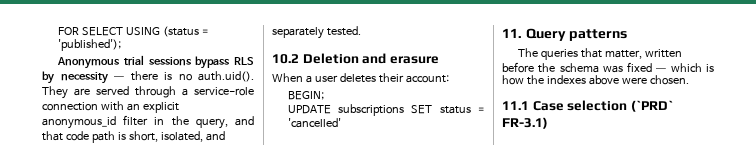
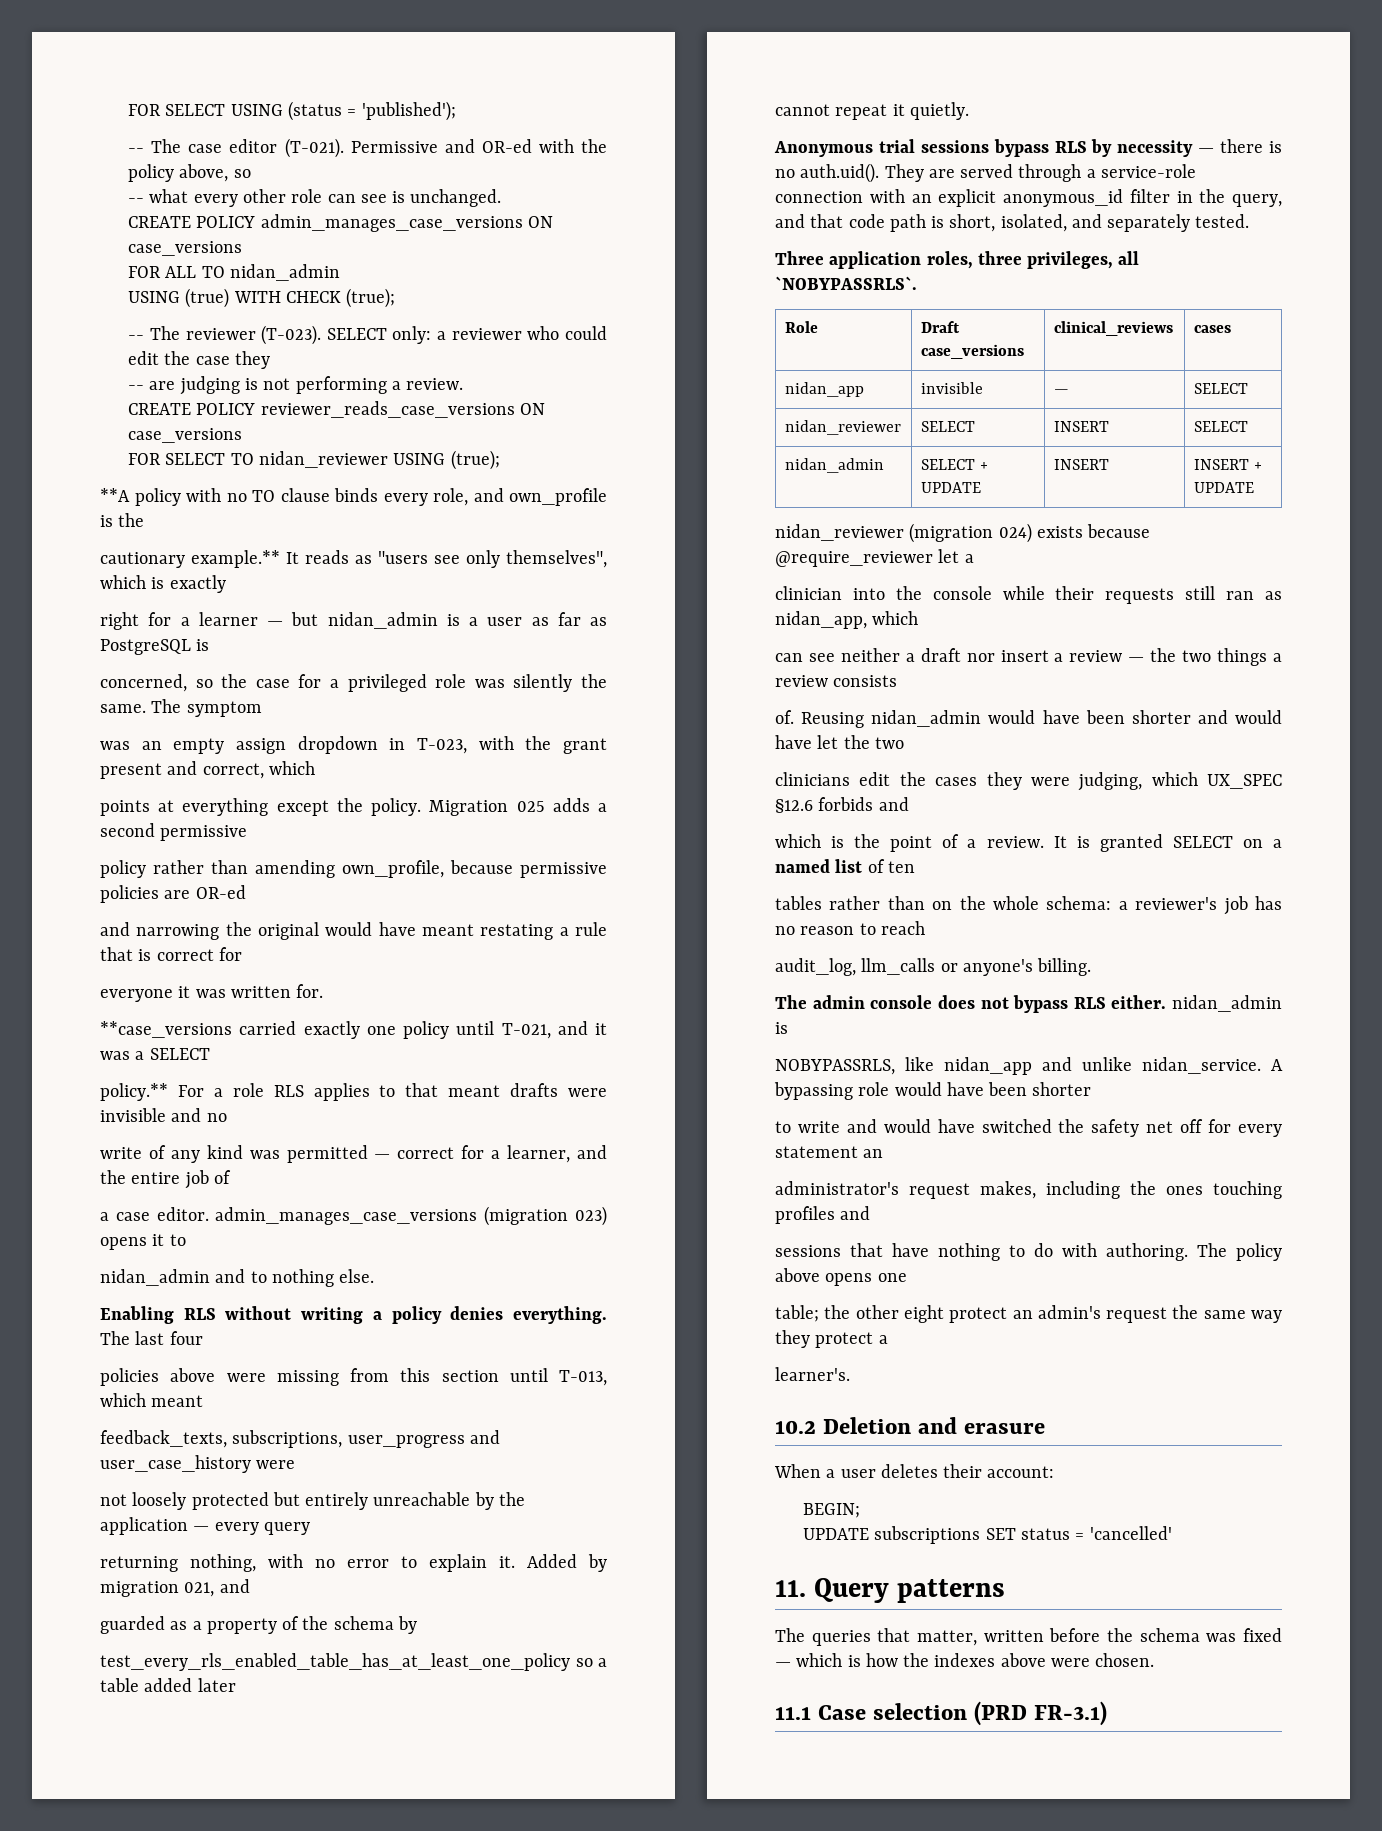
(121, 45) none -> [128,138,607,158] [128,164,251,182] [128,189,502,207] [128,214,554,232] [128,241,243,256] [128,264,341,281] [128,288,396,308] [128,325,607,345] [128,351,271,369] [128,376,464,395] [128,401,546,418] [128,428,243,443] [128,450,500,470] [100,488,607,506] [100,513,145,527] [100,550,607,568] [100,575,226,593] [100,612,607,630] [100,639,210,655] [100,674,608,692] [100,699,262,717] [100,736,607,754] [100,761,315,779] [100,798,607,816] [100,823,248,841] [100,860,607,878] [100,885,246,903] [100,922,607,940] [100,947,242,961] [100,984,324,1002] [100,1021,607,1039] [100,1048,210,1060] [100,1083,607,1101] [100,1108,227,1122] [100,1145,608,1163] [100,1170,231,1189] [100,1206,607,1226] [100,1234,186,1250] [100,1269,375,1287] [100,1306,607,1324] [100,1331,203,1345] [100,1368,607,1386] [100,1393,204,1407] [100,1430,500,1448] [100,1455,296,1473] [100,1492,525,1510] [100,1517,310,1535] [100,1554,607,1572] [100,1579,250,1597] [100,1616,417,1634] [100,1653,607,1671] [100,1678,236,1692] [775,102,969,120] // -- The case editor (T-021). Permissive and OR-ed with the policy above, so // -- what every other role can see is unchanged. // CREATE POLICY admin_manages_case_versions ON case_versions // FOR ALL TO nidan_admin // USING (true) WITH CHECK (true); // -- The reviewer (T-023). SELECT only: a reviewer who could edit the case they // -- are judging is not performing a review. // CREATE POLICY reviewer_reads_case_versions ON case_versions // FOR SELECT TO nidan_reviewer USING (true); // **A policy with no TO clause binds every role, and own_profile is the // cautionary example.** It reads as "users see only themselves", which is exactly // right for a learner — but nidan_admin is a user as far as PostgreSQL is // concerned, so the case for a privileged role was silently the same. The symptom // was an empty assign dropdown in T-023, with the grant present and correct, which // points at everything except the policy. Migration 025 adds a second permissive // policy rather than amending own_profile, because permissive policies are OR-ed // and narrowing the original would have meant restating a rule that is correct for // everyone it was written for. // **case_versions carried exactly one policy until T-021, and it was a SELECT // policy.** For a role RLS applies to that meant drafts were invisible and no // write of any kind was permitted — correct for a learner, and the entire job of // a case editor. admin_manages_case_versions (migration 023) opens it to // nidan_admin and to nothing else. // Enabling RLS without writing a policy denies everything. The last four // policies above were missing from this section until T-013, which meant // feedback_texts, subscriptions, user_progress and user_case_history were // not loosely protected but entirely unreachable by the application — every query // returning nothing, with no error to explain it. Added by migration 021, and // guarded as a property of the schema by // test_every_rls_enabled_table_has_at_least_one_policy so a table added later // cannot repeat it quietly.
(361, 31) none -> [775,251,1140,269] [775,276,917,290] [784,321,818,333] [920,321,960,333] [920,344,1024,359] [1053,321,1173,336] [1193,325,1231,333] [784,382,864,397] [920,382,983,394] [1053,389,1069,394] [1193,383,1248,394] [784,420,901,435] [920,421,975,432] [1053,421,1109,432] [1193,421,1248,432] [784,458,884,473] [920,459,988,470] [920,482,981,493] [1053,459,1109,470] [1193,459,1262,470] [1193,482,1254,493] [775,523,1151,543] [775,549,974,567] [775,586,1282,604] [775,611,919,629] [775,648,1282,666] [775,675,898,687] [775,710,1282,728] [775,735,904,749] [775,772,1282,791] [775,797,909,813] [775,834,1282,852] [775,859,915,873] [775,896,1282,915] [775,921,925,935] [775,958,1092,976] [775,995,1282,1013] [775,1022,788,1034] [775,1057,1283,1075] [774,1082,1092,1100] [775,1119,1282,1137] [775,1146,884,1158] [775,1181,1282,1199] [775,1206,871,1224] [775,1243,1282,1261] [775,1268,907,1286] [775,1305,1282,1323] [775,1330,888,1348] [775,1367,850,1381] // Three application roles, three privileges, all `NOBYPASSRLS`. // Role | Draft case_versions | clinical_reviews | cases // nidan_app | invisible | — | SELECT // nidan_reviewer | SELECT | INSERT | SELECT // nidan_admin | SELECT + UPDATE | INSERT | INSERT + UPDATE // nidan_reviewer (migration 024) exists because @require_reviewer let a // clinician into the console while their requests still ran as nidan_app, which // can see neither a draft nor insert a review — the two things a review consists // of. Reusing nidan_admin would have been shorter and would have let the two // clinicians edit the cases they were judging, which UX_SPEC §12.6 forbids and // which is the point of a review. It is granted SELECT on a named list of ten // tables rather than on the whole schema: a reviewer's job has no reason to reach // audit_log, llm_calls or anyone's billing. // The admin console does not bypass RLS either. nidan_admin is // NOBYPASSRLS, like nidan_app and unlike nidan_service. A bypassing role would have been shorter // to write and would have switched the safety net off for every statement an // administrator's request makes, including the ones touching profiles and // sessions that have nothing to do with authoring. The policy above opens one // table; the other eight protect an admin's request the same way they protect a // learner's.
[630,100,673,112] (`PRD` -> [974,1701,1028,1726] (PRD

